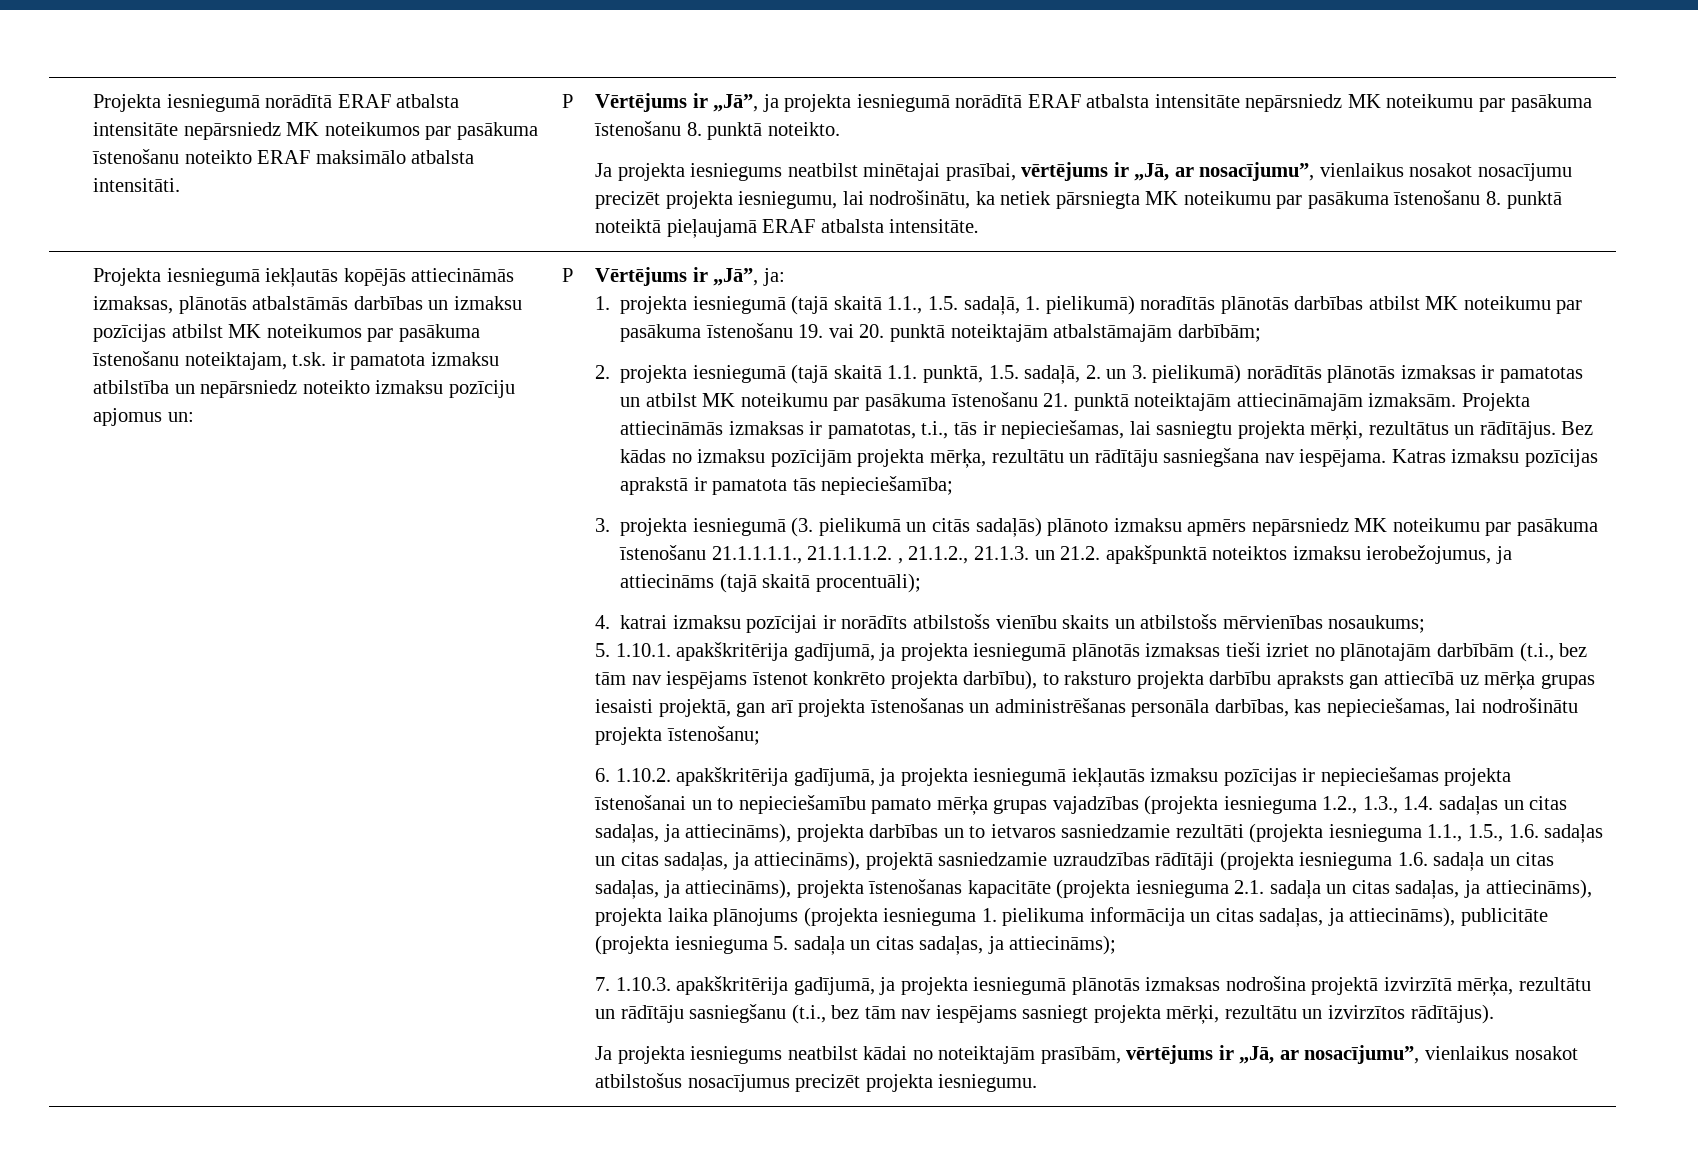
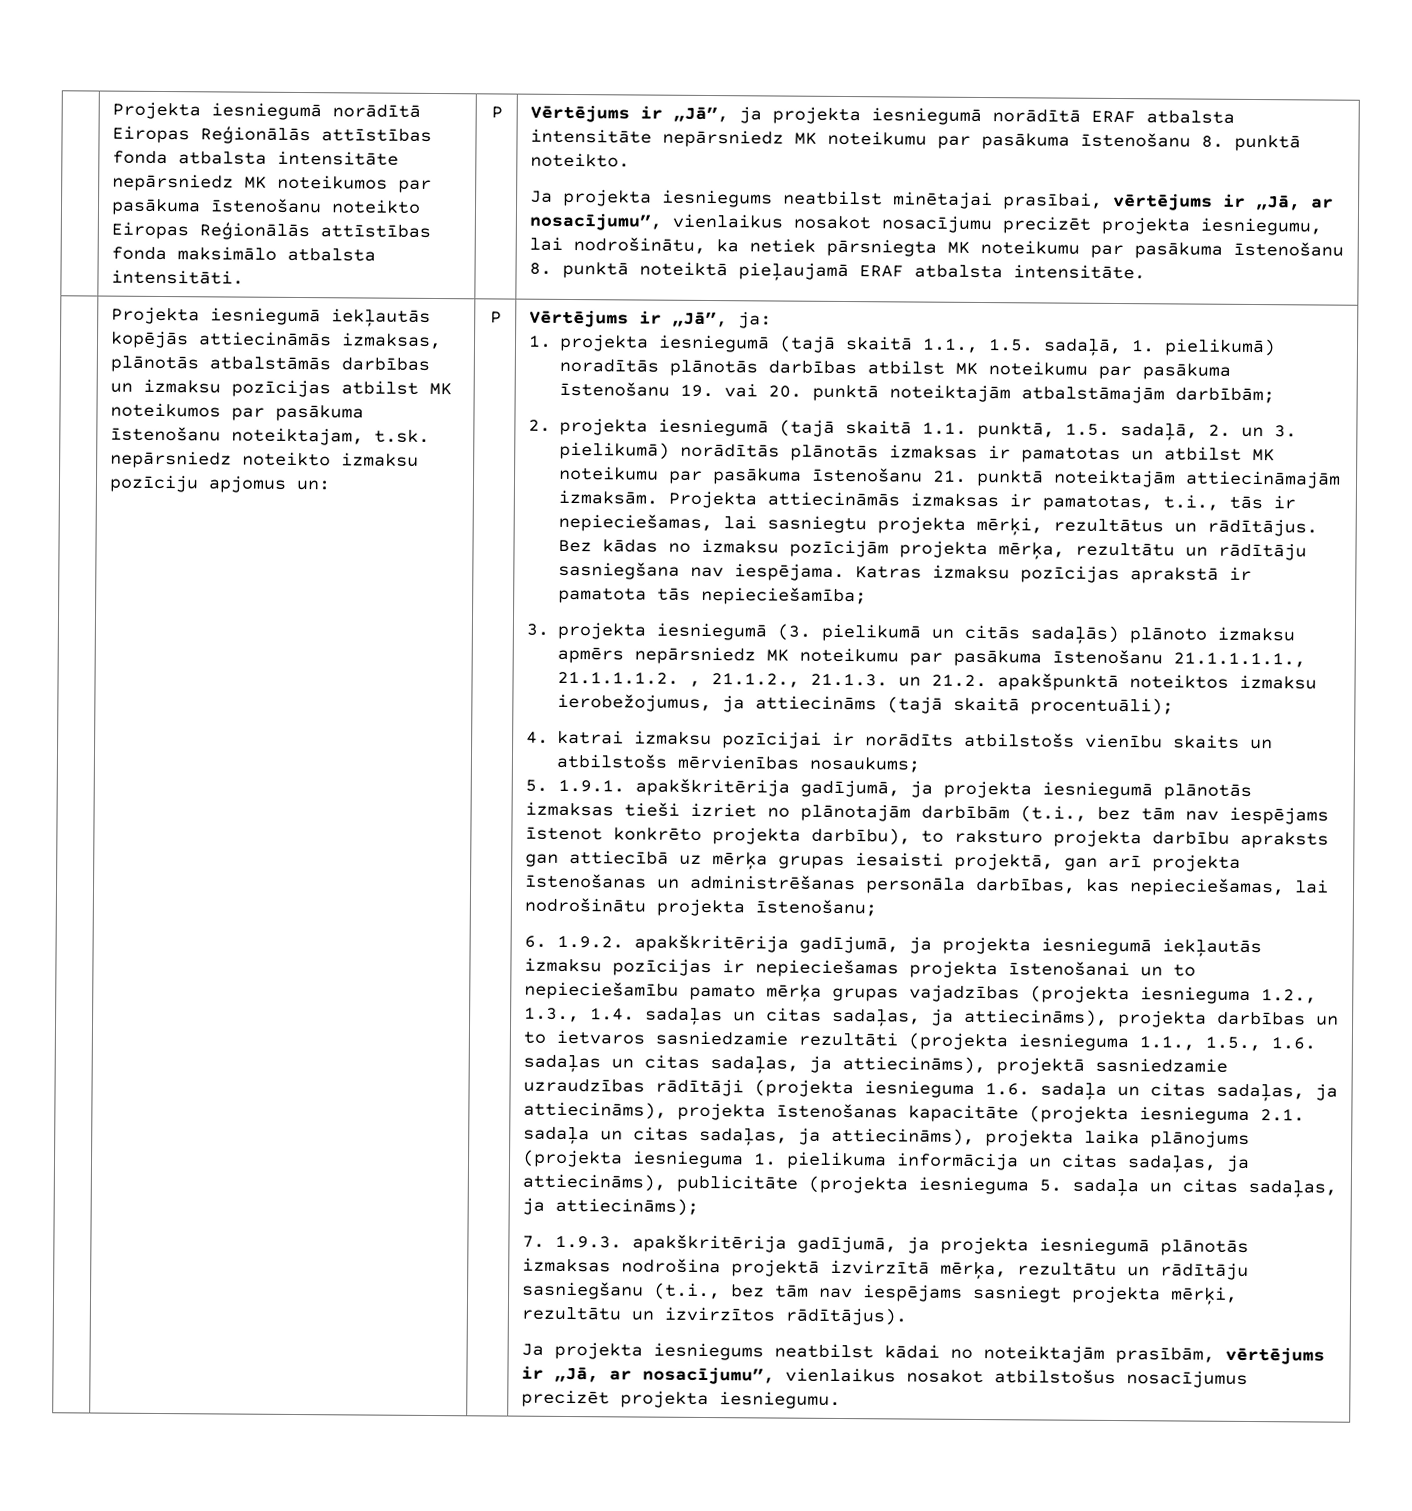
[337,94,391,108] ERAF -> [112,125,433,145] [112,150,169,165] Eiropas Reģionālās attīstības fonda
[257,150,311,164] ERAF -> [111,221,432,241] [111,246,168,261] Eiropas Reģionālās attīstības fonda
[331,352,499,370] [93,380,195,394] ir pamatota izmaksu atbilstība un -> (431, 436) none
[615,643,671,657] 1.10.1. -> [558,778,626,793] 1.9.1.
[615,768,671,782] 1.10.2. -> [557,934,625,949] 1.9.2.
[615,977,671,991] 1.10.3. -> [555,1234,623,1249] 1.9.3.

